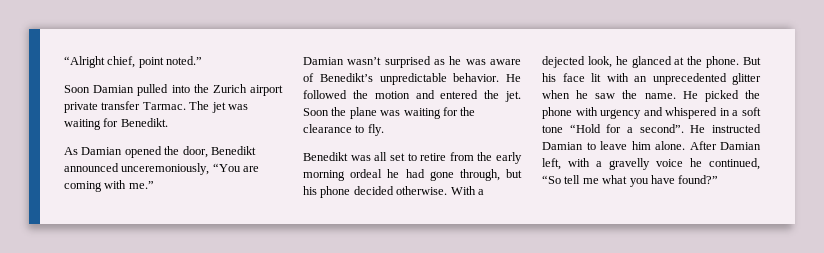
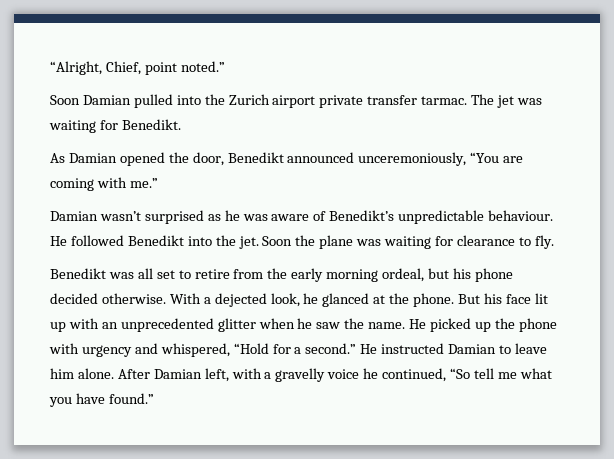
[64,56,136,68] “Alright chief, -> [50,61,141,75] “Alright, Chief,
[142,102,186,110] Tarmac. -> [421,96,468,105] tarmac.
[453,73,500,82] behavior. -> [488,210,554,221] behaviour.
[352,90,479,99] the motion and entered -> [127,235,212,246] Benedikt into
[460,107,476,116] the -> (454, 241) none
[350,169,500,181] ordeal he had gone through, -> [382,268,425,282] ordeal,
(601, 77) none -> [50,322,66,332] up
(739, 96) none -> [474,322,491,332] up
[665,107,761,119] [542,125,563,133] whispered in a soft tone -> [160,343,230,357] whispered,
[639,124,684,133] second”. -> [305,343,357,354] second.”
[678,175,719,184] found?” -> [108,393,154,404] found.”

